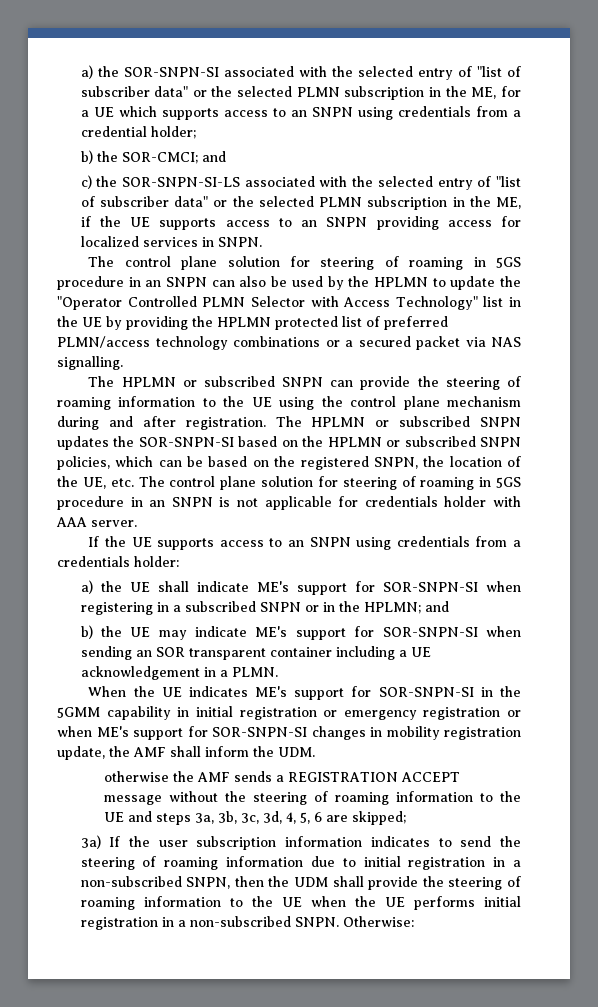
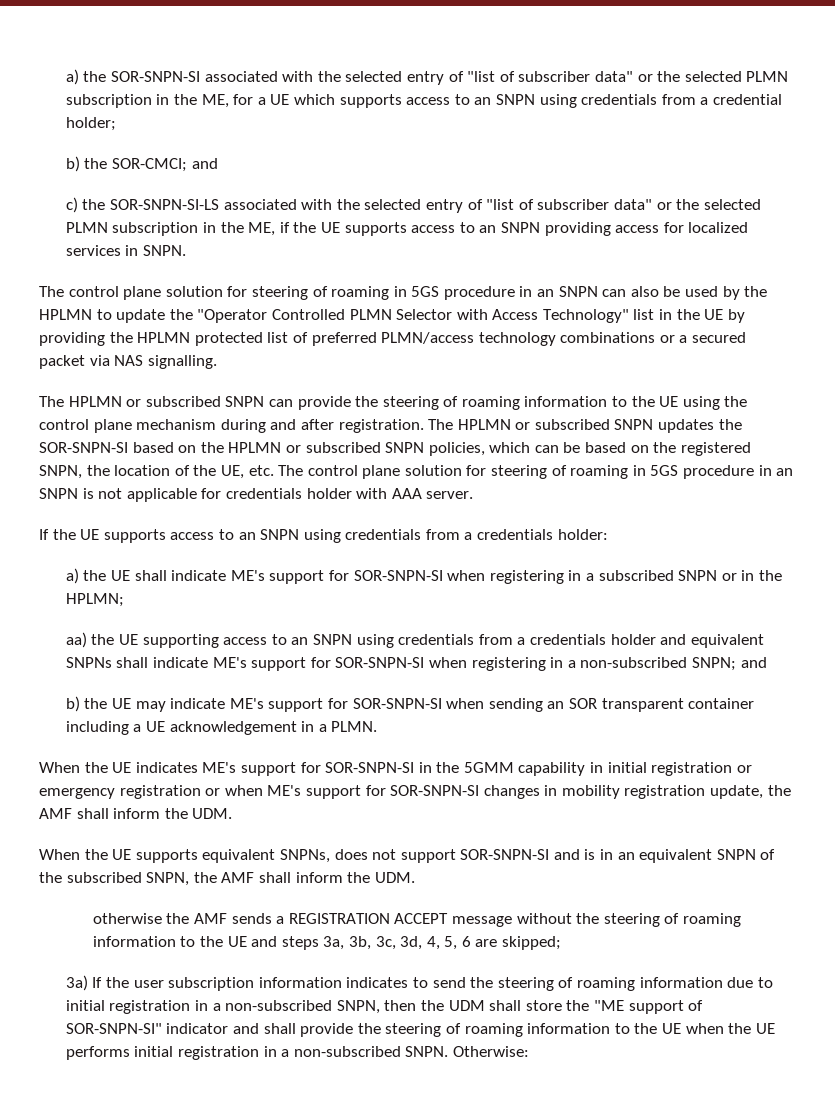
(421, 608) none -> [65,632,764,648] [65,657,736,671] // aa) the UE supporting access to an SNPN using credentials from a credentials holder and equivalent SNPNs shall indicate ME's support for SOR-SNPN-SI when registering in a non-subscribed SNPN;
(315, 752) none -> [39,849,776,863] [39,872,415,886] // When the UE supports equivalent SNPNs, does not support SOR-SNPN-SI and is in an equivalent SNPN of the subscribed SNPN, the AMF shall inform the UDM.
(364, 881) none -> [525,1000,704,1014] [65,1023,296,1034] store the "ME support of SOR-SNPN-SI" indicator and shall

